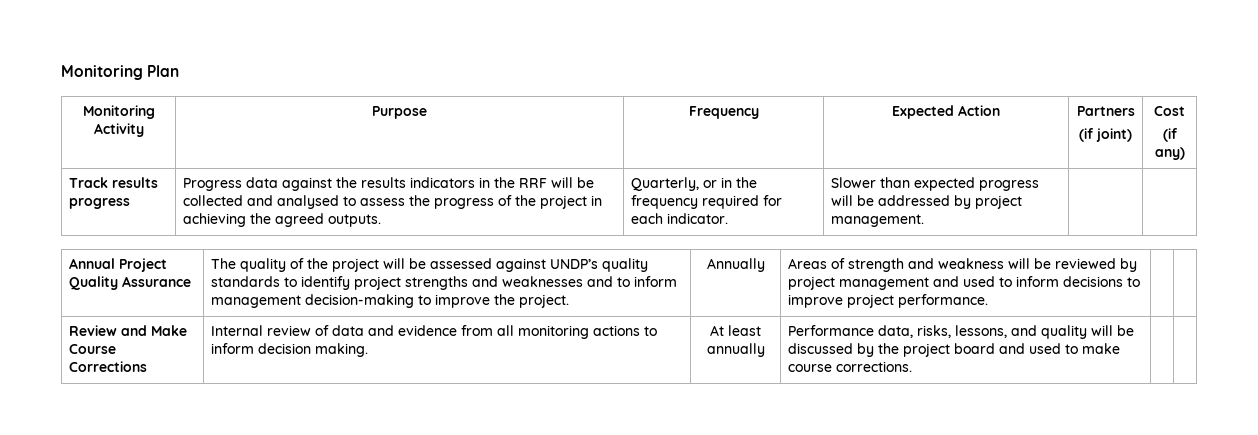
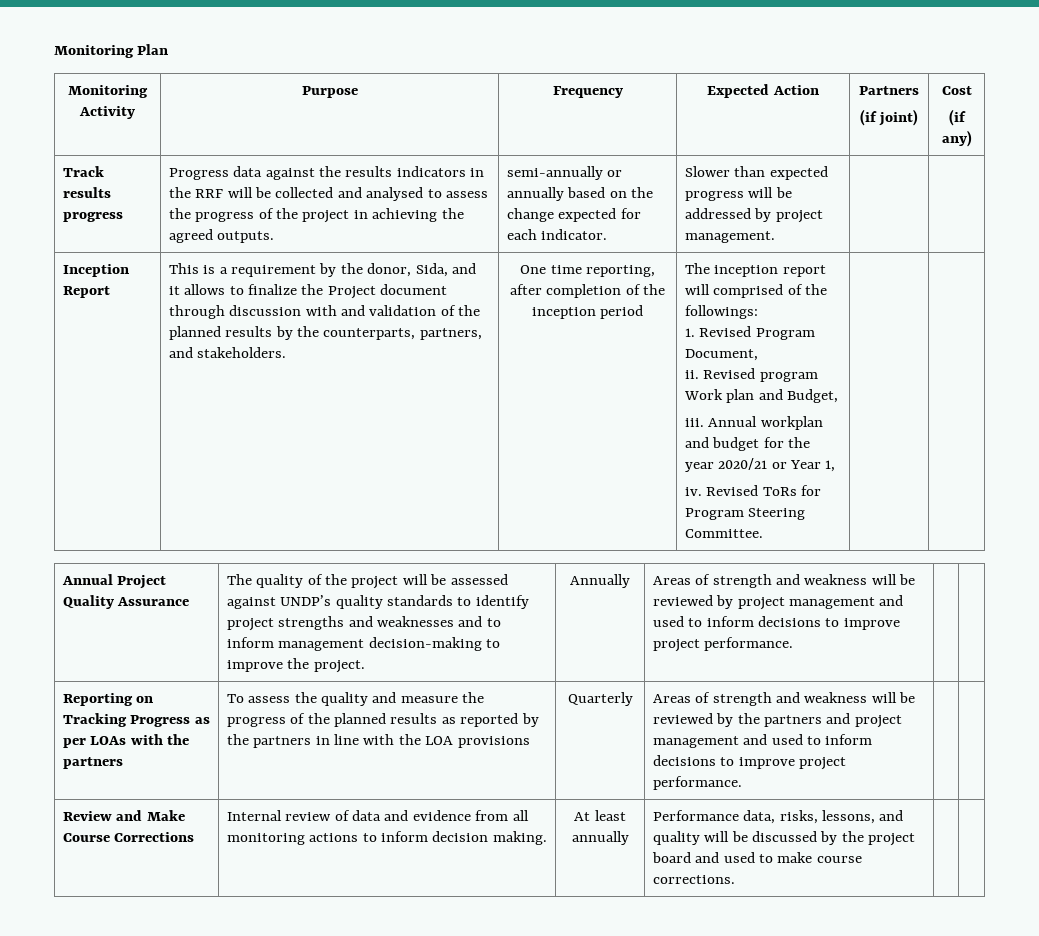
[630,177,757,191] [630,195,759,209] Quarterly, or in the frequency required -> [506,166,623,180] [506,187,653,201] [506,208,617,222] semi-annually or annually based on the change expected
(924, 220) none -> [62,264,129,277] [62,286,110,298] [168,263,477,277] [168,284,448,299] [168,305,481,319] [168,326,482,340] [168,347,287,358] [520,265,655,277] [509,284,666,298] [531,305,644,319] [684,263,826,277] [684,284,827,298] [684,305,758,319] [684,326,815,340] [684,349,758,361] [684,368,818,382] [683,389,838,403] [684,416,823,430] [684,437,810,451] [684,458,836,472] [684,485,821,496] [684,508,806,520] [684,529,763,538] // Inception Report | This is a requirement by the donor, Sida, and it allows to finalize the Project document through discussion with and validation of the planned results by the counterparts, partners, and stakeholders. | One time reporting, after completion of the inception period | The inception report will comprised of the followings: // 1. Revised Program Document, // ii. Revised program Work plan and Budget, // iii. Annual workplan and budget for the year 2020/21 or Year 1, // iv. Revised ToRs for Program Steering Committee. | |
(988, 301) none -> [62,693,154,706] [62,713,210,727] [62,734,189,748] [62,757,123,769] [226,692,485,706] [226,713,539,727] [226,734,530,748] [567,692,633,706] [652,692,916,706] [652,713,902,728] [652,734,873,748] [652,755,846,770] [652,776,742,790] // Reporting on Tracking Progress as per LOAs with the partners | To assess the quality and measure the progress of the planned results as reported by the partners in line with the LOA provisions | Quarterly | Areas of strength and weakness will be reviewed by the partners and project management and used to inform decisions to improve project performance. | |

